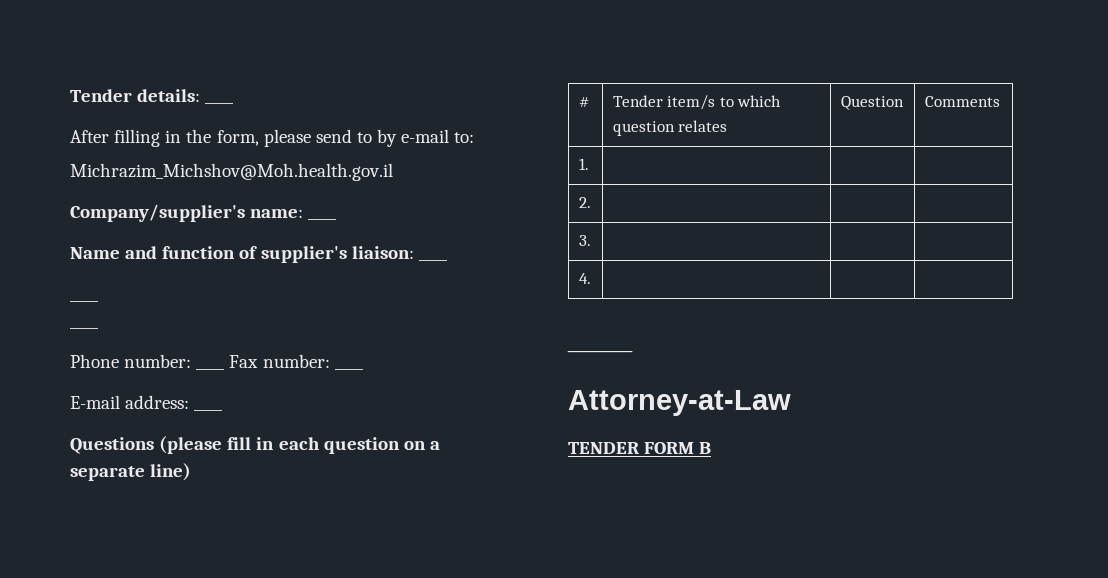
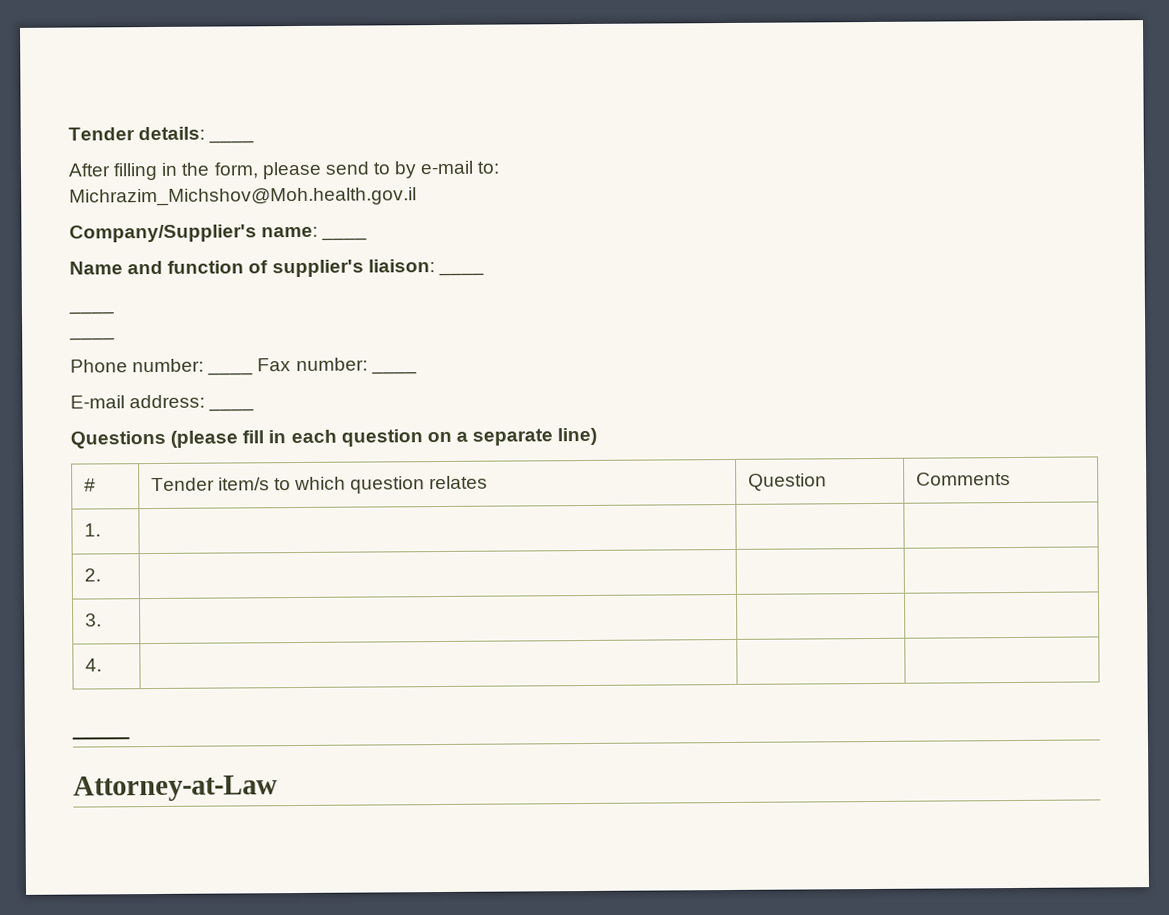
[70,204,245,222] Company/supplier's -> [69,224,257,243] Company/Supplier's
[568,442,712,454] // TENDER FORM B -> (278, 788) none

